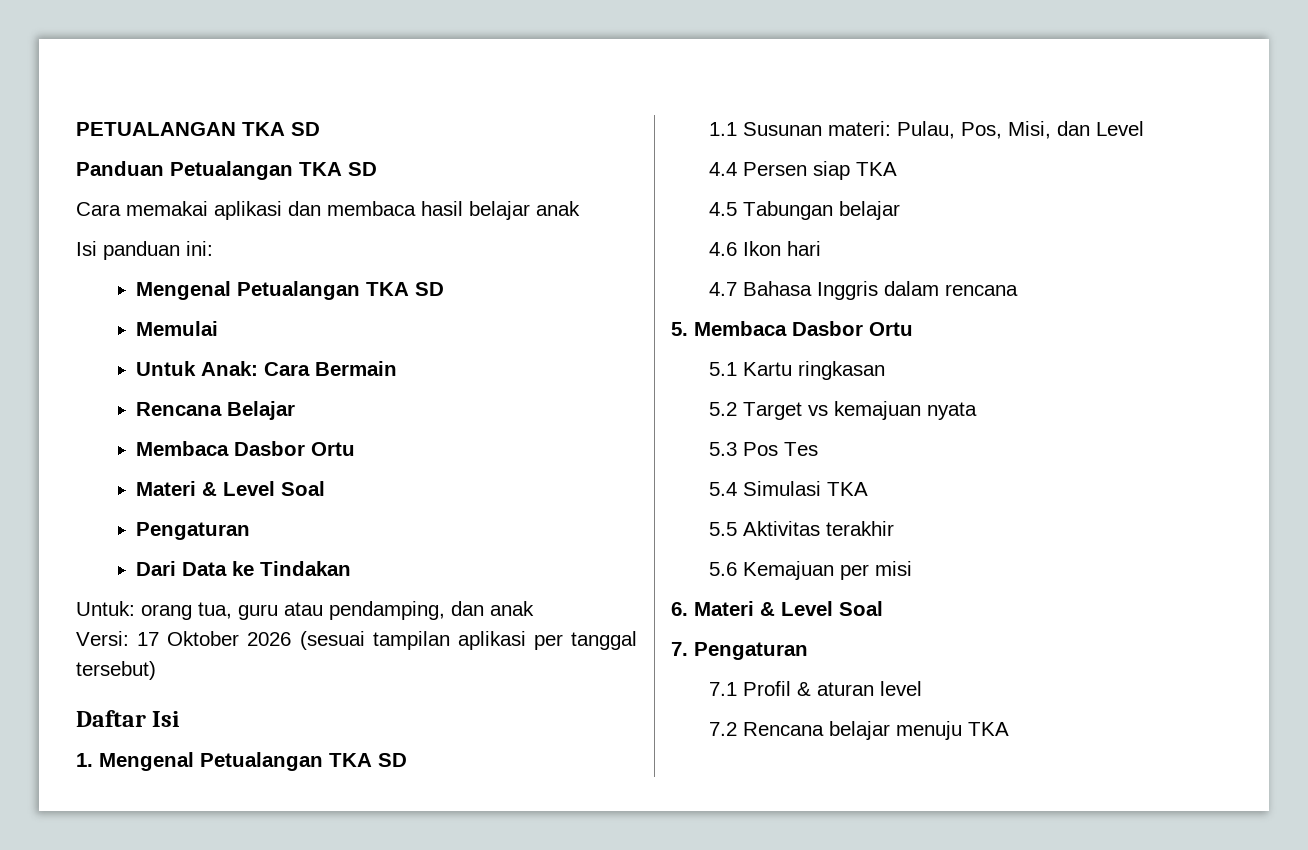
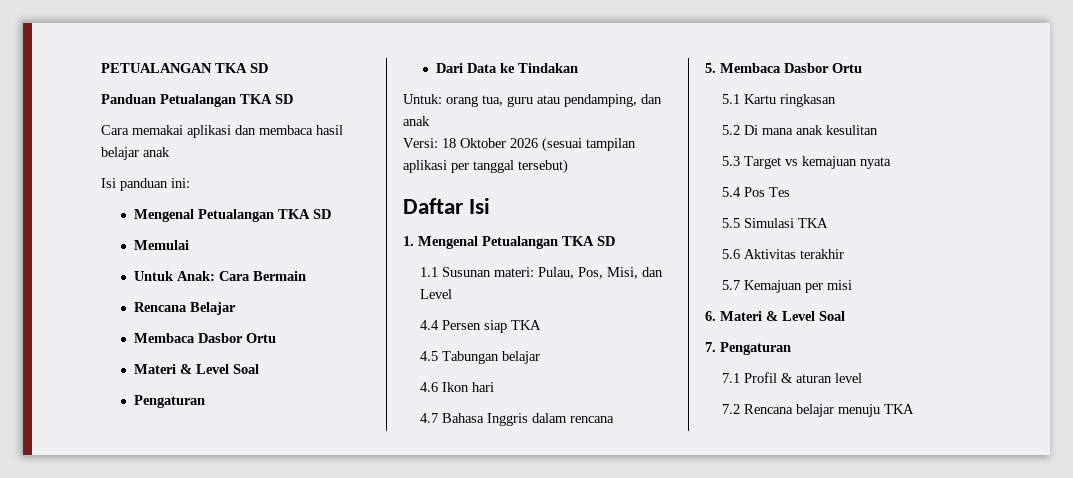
[137,632,160,646] 17 -> [442,138,456,148] 18
(737, 409) none -> [743,125,878,135] [721,156,740,166] Di mana anak kesulitan // 5.3
[708,442,737,456] 5.3 -> [721,187,741,197] 5.4
[708,482,737,496] 5.4 -> [721,218,740,228] 5.5
[708,522,737,536] 5.5 -> [721,249,740,259] 5.6
[708,562,737,576] 5.6 -> [721,280,740,290] 5.7

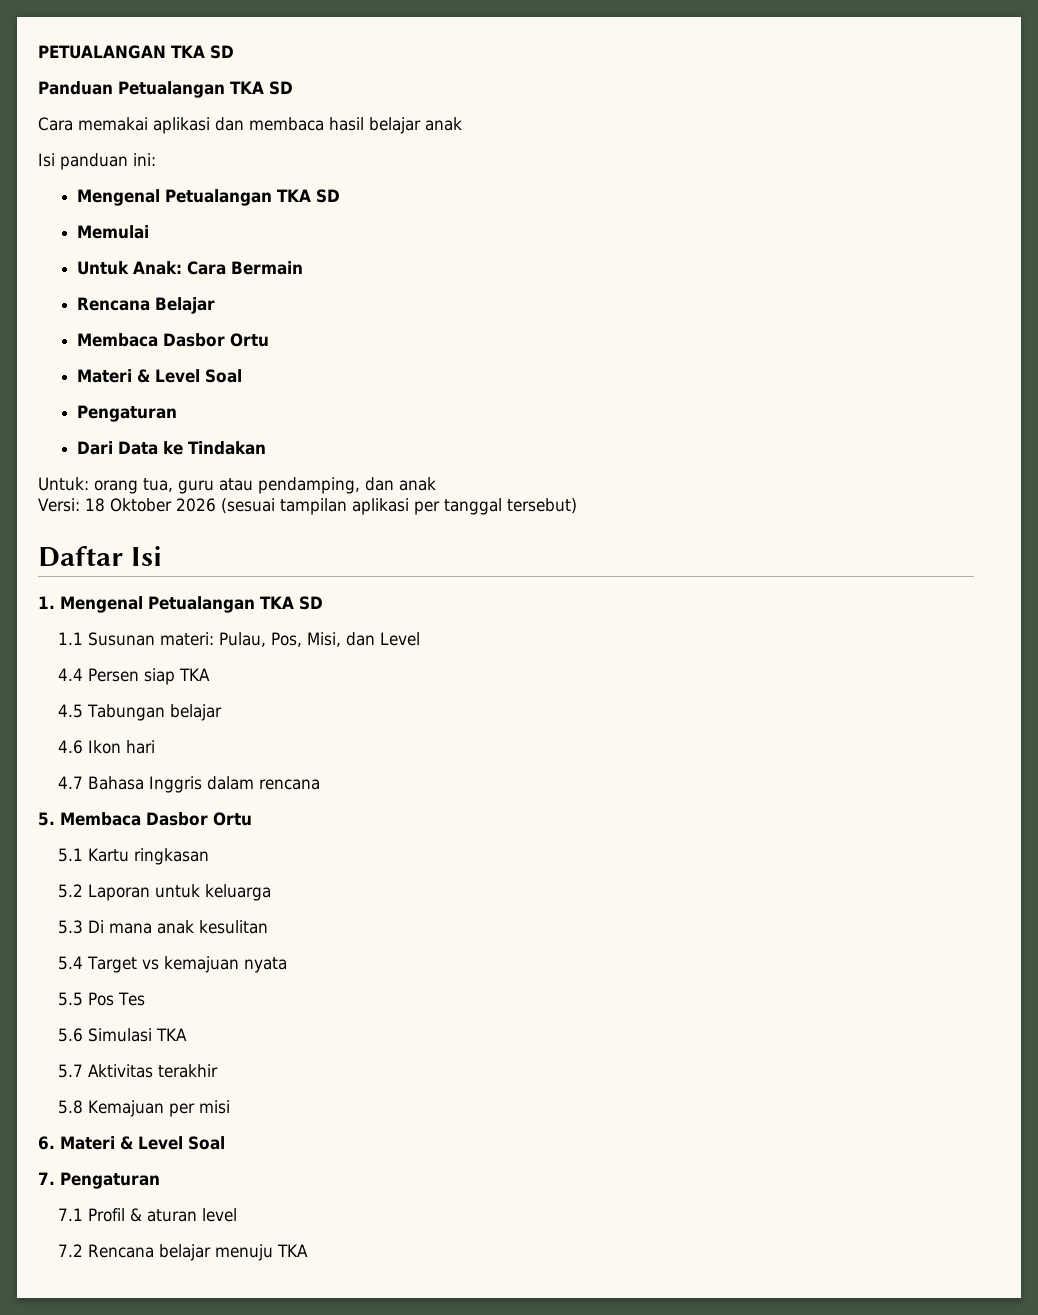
(740, 130) none -> [88,884,272,901] [58,920,84,934] Laporan untuk keluarga // 5.3
[721,156,740,166] 5.3 -> [58,956,84,970] 5.4
[721,187,741,197] 5.4 -> [58,992,84,1006] 5.5
[721,218,740,228] 5.5 -> [58,1028,84,1042] 5.6
[721,249,740,259] 5.6 -> [58,1064,84,1078] 5.7
[721,280,740,290] 5.7 -> [58,1100,84,1114] 5.8

